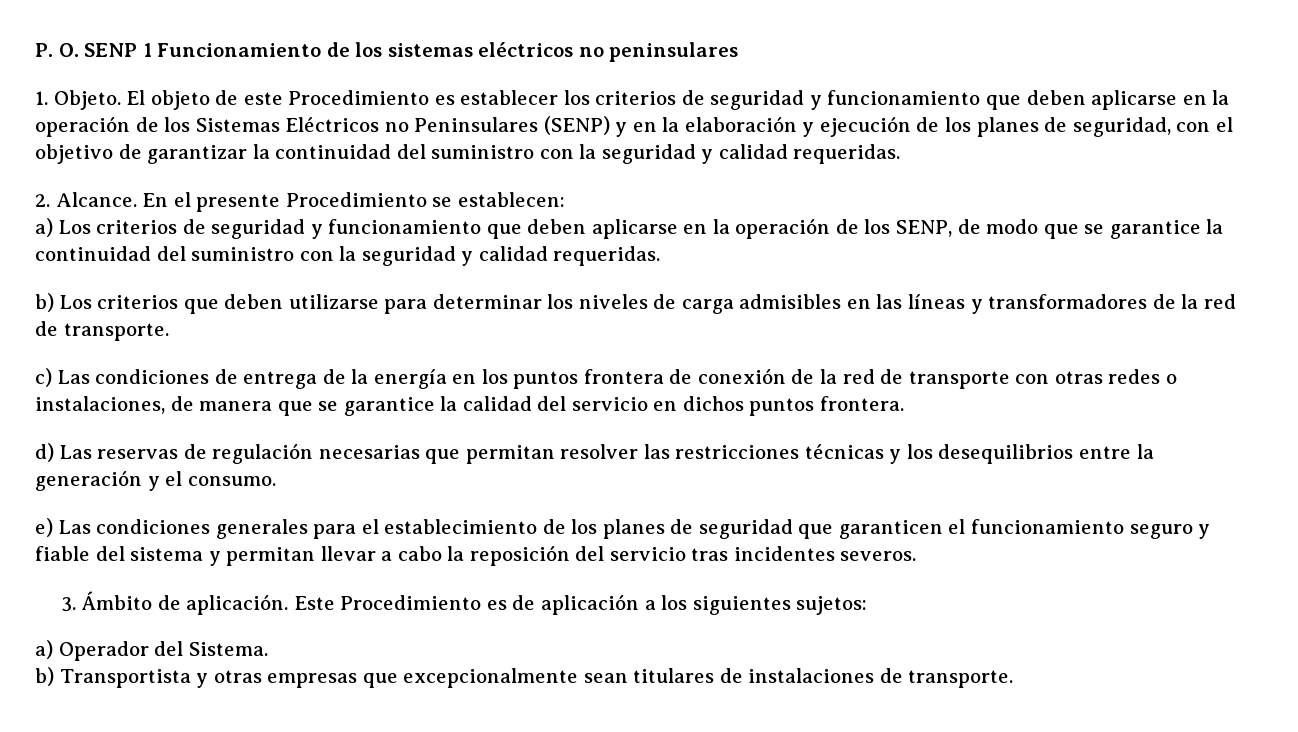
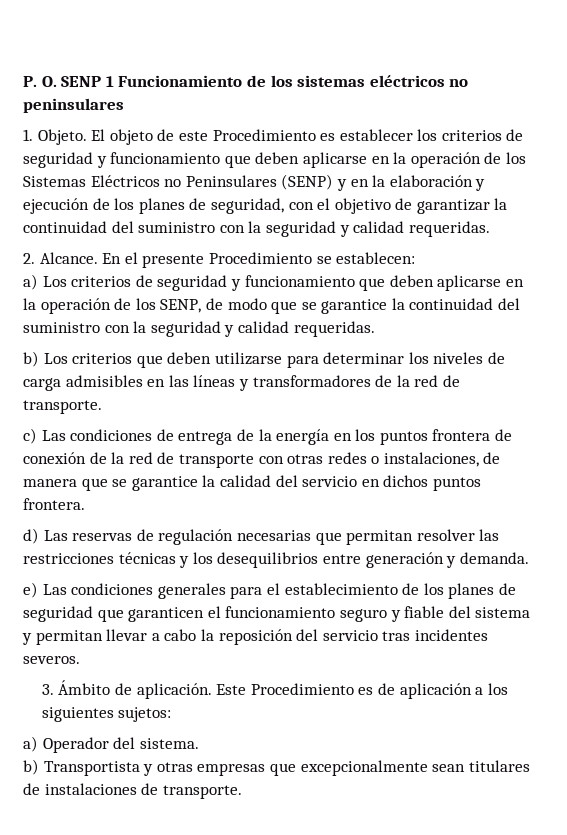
[1136,444,1154,459] la -> (361, 559) none
[165,471,276,486] el consumo. -> [459,552,529,564] demanda.
[188,642,268,656] Sistema. -> [139,738,199,749] sistema.

